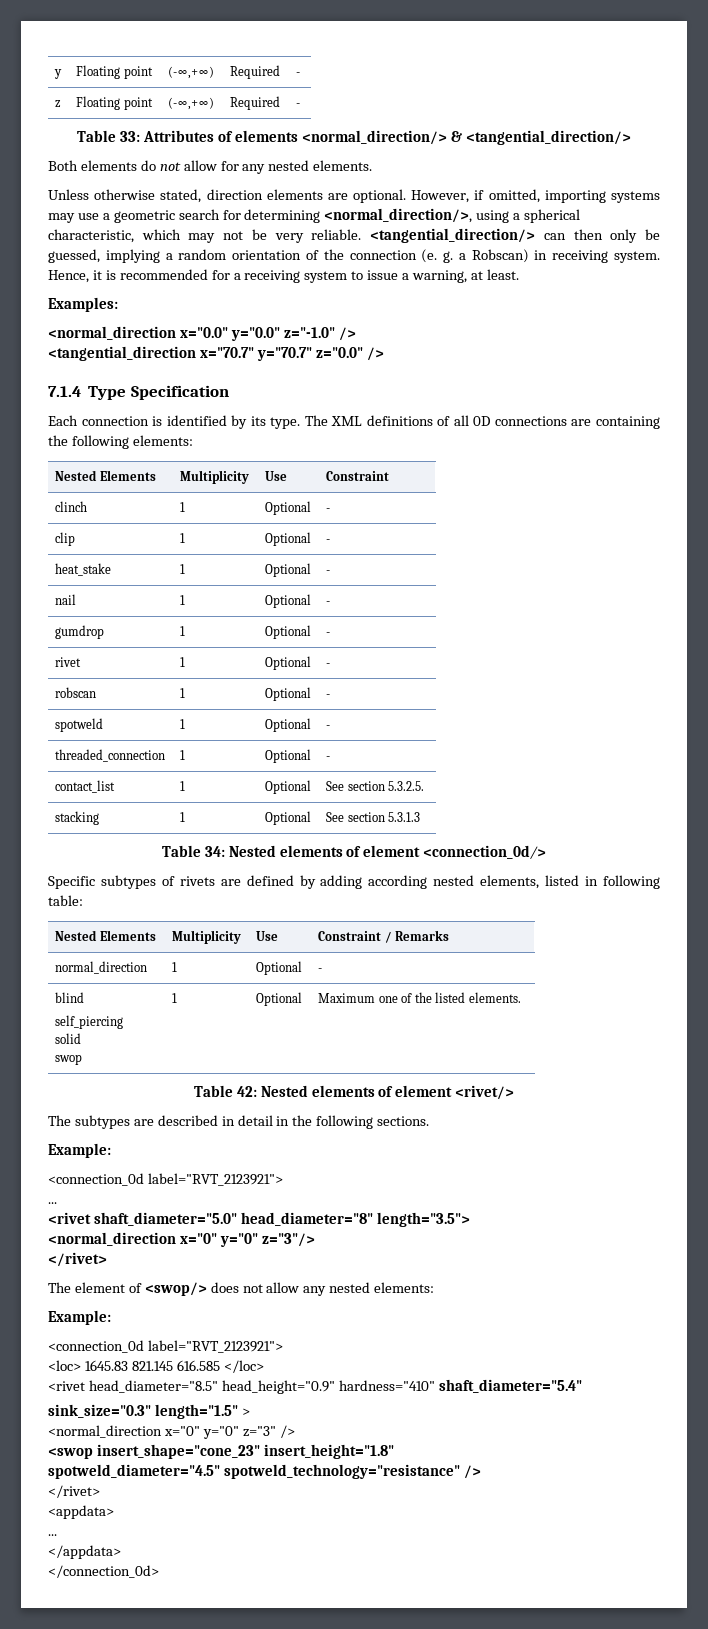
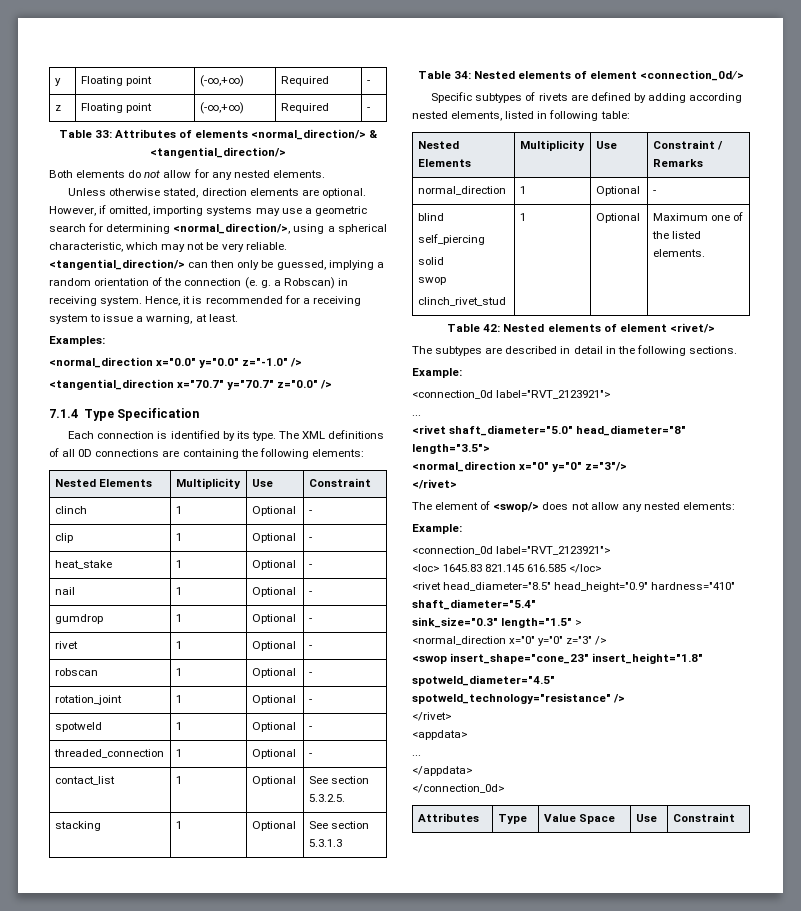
(331, 696) none -> [54,695,122,705] [175,695,182,703] [251,695,296,705] [308,699,312,703] // rotation_joint | 1 | Optional | -
(83, 1059) none -> [417,297,506,306] // clinch_rivet_stud
(159, 1571) none -> [417,813,479,822] [497,814,527,824] [543,814,615,824] [635,814,657,822] [672,813,735,822] // Attributes | Type | Value Space | Use | Constraint

